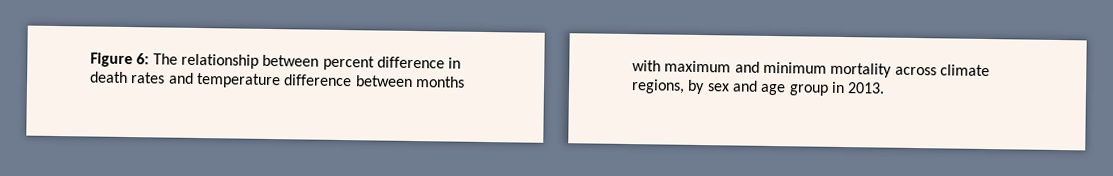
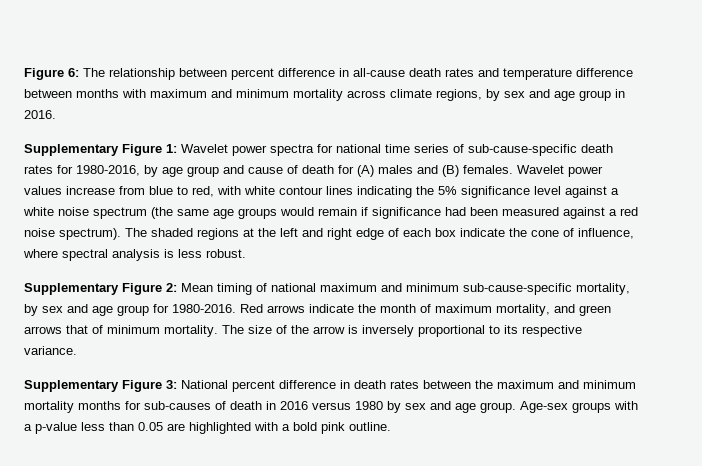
(462, 63) none -> [353,68,405,77] all-cause
[847,82,886,94] 2013. -> [24,110,56,119] [24,144,613,156] [24,165,603,177] [24,186,619,198] [23,207,638,219] [24,228,634,240] [23,249,246,261] [24,283,630,295] [24,304,611,316] [24,325,582,337] [24,346,77,355] [24,380,636,392] [24,401,638,413] [24,422,391,434] 2016. // Supplementary Figure 1: Wavelet power spectra for national time series of sub-cause-specific death rates for 1980-2016, by age group and cause of death for (A) males and (B) females. Wavelet power values increase from blue to red, with white contour lines indicating the 5% significance level against a white noise spectrum (the same age groups would remain if significance had been measured against a red noise spectrum). The shaded regions at the left and right edge of each box indicate the cone of influence, where spectral analysis is less robust. // Supplementary Figure 2: Mean timing of national maximum and minimum sub-cause-specific mortality, by sex and age group for 1980-2016. Red arrows indicate the month of maximum mortality, and green arrows that of minimum mortality. The size of the arrow is inversely proportional to its respective variance. // Supplementary Figure 3: National percent difference in death rates between the maximum and minimum mortality months for sub-causes of death in 2016 versus 1980 by sex and age group. Age-sex groups with a p-value less than 0.05 are highlighted with a bold pink outline.

